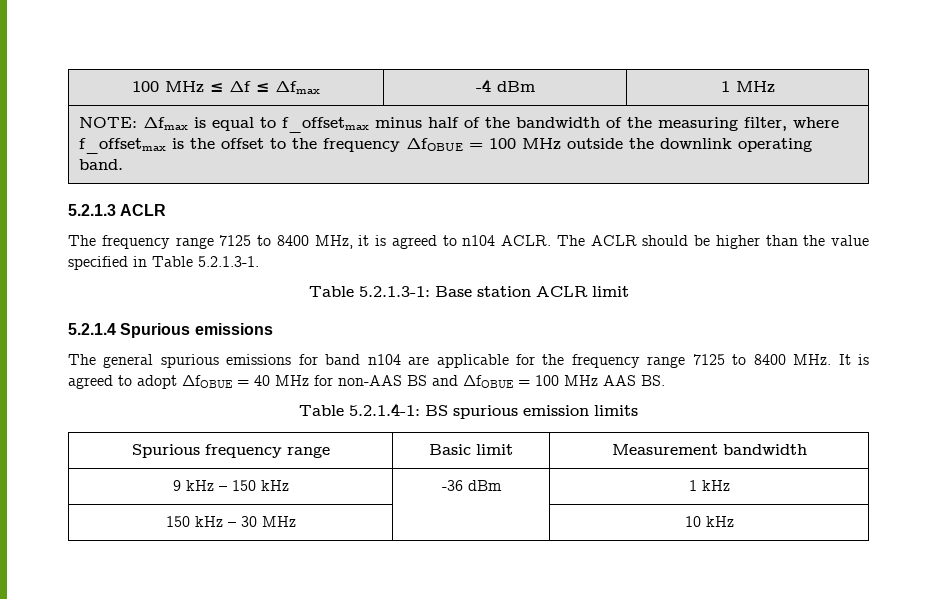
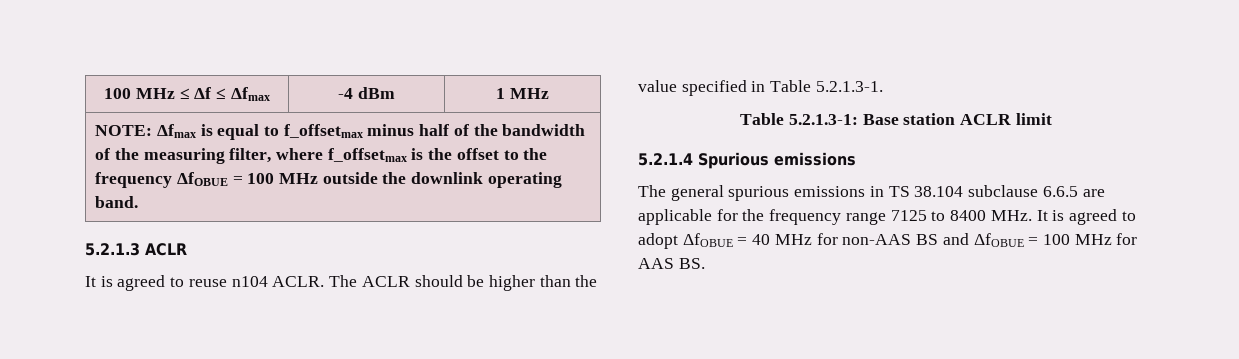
[68,235,457,249] The frequency range 7125 to 8400 MHz, it is agreed to -> [85,275,227,291] It is agreed to reuse
[298,354,401,365] for band n104 -> [869,185,1078,197] in TS 38.104 subclause 6.6.5
(598, 380) none -> [1116,233,1138,245] for
[299,403,638,419] [131,444,330,458] [429,444,513,455] [611,444,807,455] [172,480,289,491] [441,480,502,491] [688,480,730,491] [165,516,296,527] [684,516,734,527] // Table 5.2.1.4-1: BS spurious emission limits // Spurious frequency range | Basic limit | Measurement bandwidth // 9 kHz – 150 kHz | -36 dBm | 1 kHz // 150 kHz – 30 MHz | | 10 kHz -> (705, 263) none

